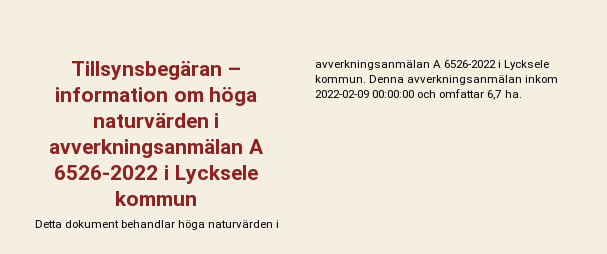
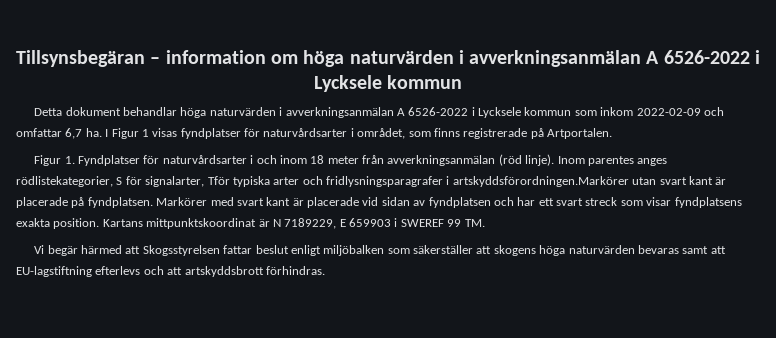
[315,75,523,85] kommun. Denna avverkningsanmälan -> [524,107,597,116] kommun som
[372,90,415,98] 00:00:00 -> (701, 112) none
(522, 94) none -> [105,128,612,139] [34,154,668,166] [16,176,727,187] [16,197,742,208] [16,218,485,229] [34,245,726,256] [16,266,325,277] I Figur 1 visas fyndplatser för naturvårdsarter i området, som finns registrerade på Artportalen. // Figur 1. Fyndplatser för naturvårdsarter i och inom 18 meter från avverkningsanmälan (röd linje). Inom parentes anges rödlistekategorier, S för signalarter, Tför typiska arter och fridlysningsparagrafer i artskyddsförordningen.Markörer utan svart kant är placerade på fyndplatsen. Markörer med svart kant är placerade vid sidan av fyndplatsen och har ett svart streck som visar fyndplatsens exakta position. Kartans mittpunktskoordinat är N 7189229, E 659903 i SWEREF 99 TM. // Vi begär härmed att Skogsstyrelsen fattar beslut enligt miljöbalken som säkerställer att skogens höga naturvärden bevaras samt att EU-lagstiftning efterlevs och att artskyddsbrott förhindras.

